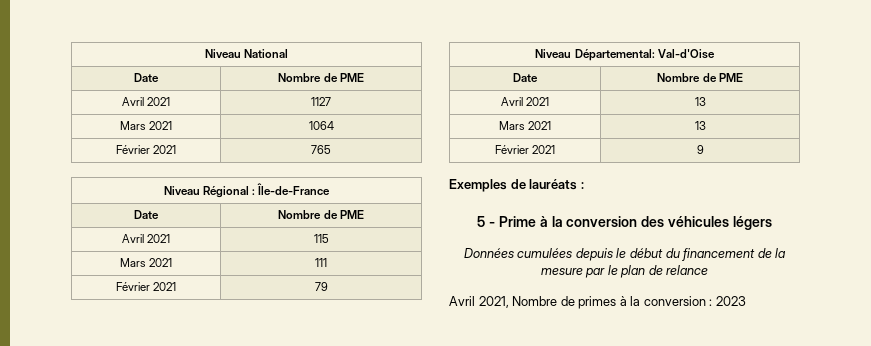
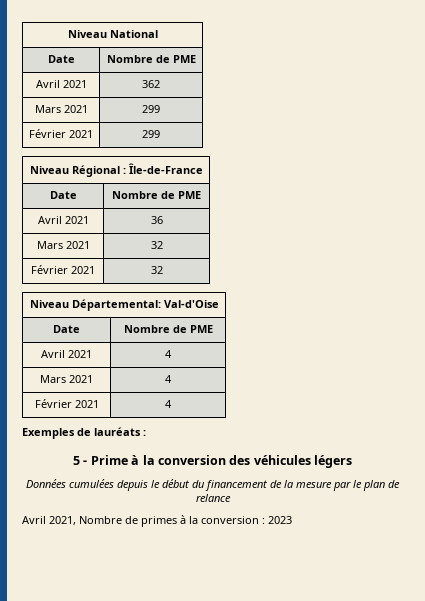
[311,97,331,106] [120,121,172,130] [308,121,334,130] [115,145,177,154] [311,145,331,154] 1127 // Mars 2021 | 1064 // Février 2021 | 765 -> [142,80,160,88] [34,105,88,113] [142,105,160,113] [29,129,93,138] [142,130,160,138] 362 // Mars 2021 | 299 // Février 2021 | 299
[313,234,329,243] [120,258,172,267] [315,258,327,267] [115,282,177,291] [314,282,328,291] 115 // Mars 2021 | 111 // Février 2021 | 79 -> [150,216,163,224] [36,241,90,249] [150,241,163,249] [31,265,95,274] [150,266,163,274] 36 // Mars 2021 | 32 // Février 2021 | 32
[694,97,706,106] [499,121,551,130] [694,121,706,130] [494,145,556,154] [696,145,704,154] 13 // Mars 2021 | 13 // Février 2021 | 9 -> [165,350,172,358] [40,375,93,383] [165,375,172,383] [34,399,99,408] [165,400,172,408] 4 // Mars 2021 | 4 // Février 2021 | 4

